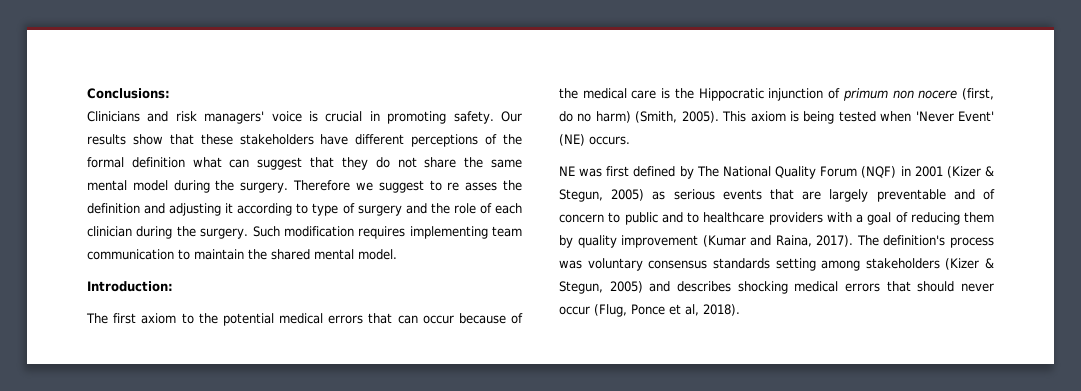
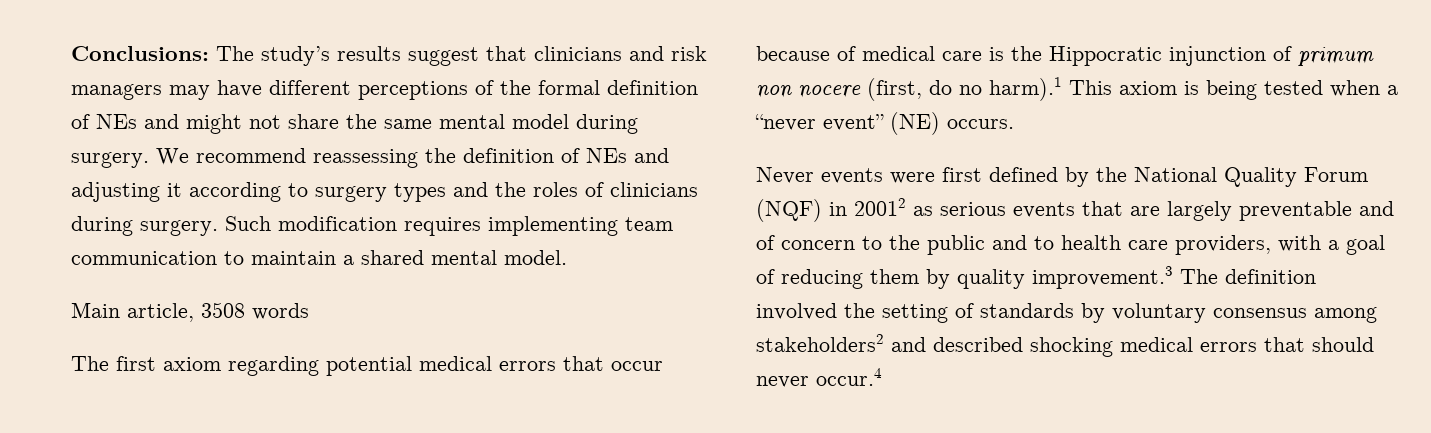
[87,111,522,124] [87,134,314,145] // Clinicians and risk managers' voice is crucial in promoting safety. Our results show that these stakeholders -> [216,46,707,66] [71,84,210,100] The study’s results suggest that clinicians and risk managers may
[192,157,390,170] what can suggest that they do -> [71,114,242,134] of NEs and might
[215,180,522,193] [87,203,140,214] the surgery. Therefore we suggest to re asses the definition -> [71,148,627,168] surgery. We recommend reassessing the definition of NEs
[312,203,522,216] [87,226,196,239] type of surgery and the role of each clinician during the -> [315,182,698,202] [71,216,133,236] surgery types and the roles of clinicians during
[248,249,267,260] the -> [343,255,354,265] a
[87,281,173,292] Introduction: -> [71,302,309,322] Main article, 3508 words
[181,313,218,324] to the -> [228,356,319,376] regarding
[397,315,418,324] can -> (604, 363) none
[559,88,578,99] the -> (856, 53) none
[595,111,719,123] harm) (Smith, 2005). -> [989,77,1062,101] harm).1
[915,111,994,122] 'Never Event' -> [1387,85,1398,95] [755,114,884,131] a “never event”
[559,166,603,177] NE was -> [756,167,935,184] Never events were
[696,166,719,177] The -> [1096,167,1127,182] the
[914,166,994,178] [559,189,645,202] 2001 (Kizer & Stegun, 2005) -> [854,198,906,216] 20012
(621, 217) none -> [889,235,920,250] the
[703,212,823,225] healthcare providers -> [1061,235,1271,255] health care providers,
[621,235,994,248] [559,258,994,271] [559,281,731,294] improvement (Kumar and Raina, 2017). The definition's process was voluntary consensus standards setting among stakeholders (Kizer & Stegun, 2005) and describes -> [1032,266,1316,289] [756,303,1377,323] [756,334,1023,352] improvement.3 The definition involved the setting of standards by voluntary consensus among stakeholders2 and described
[559,304,740,317] occur (Flug, Ponce et al, 2018). -> [816,368,882,386] occur.4

